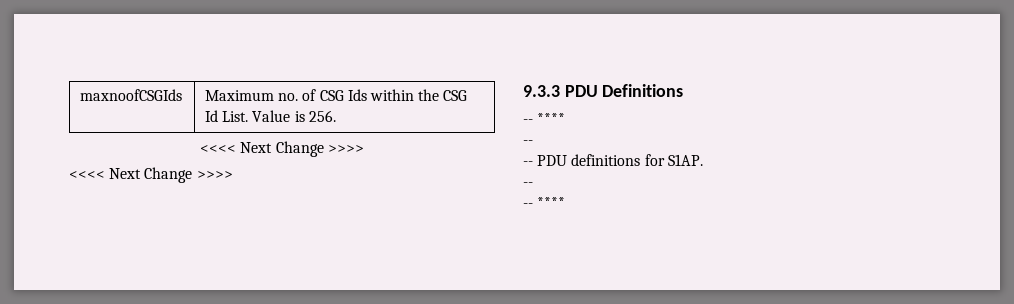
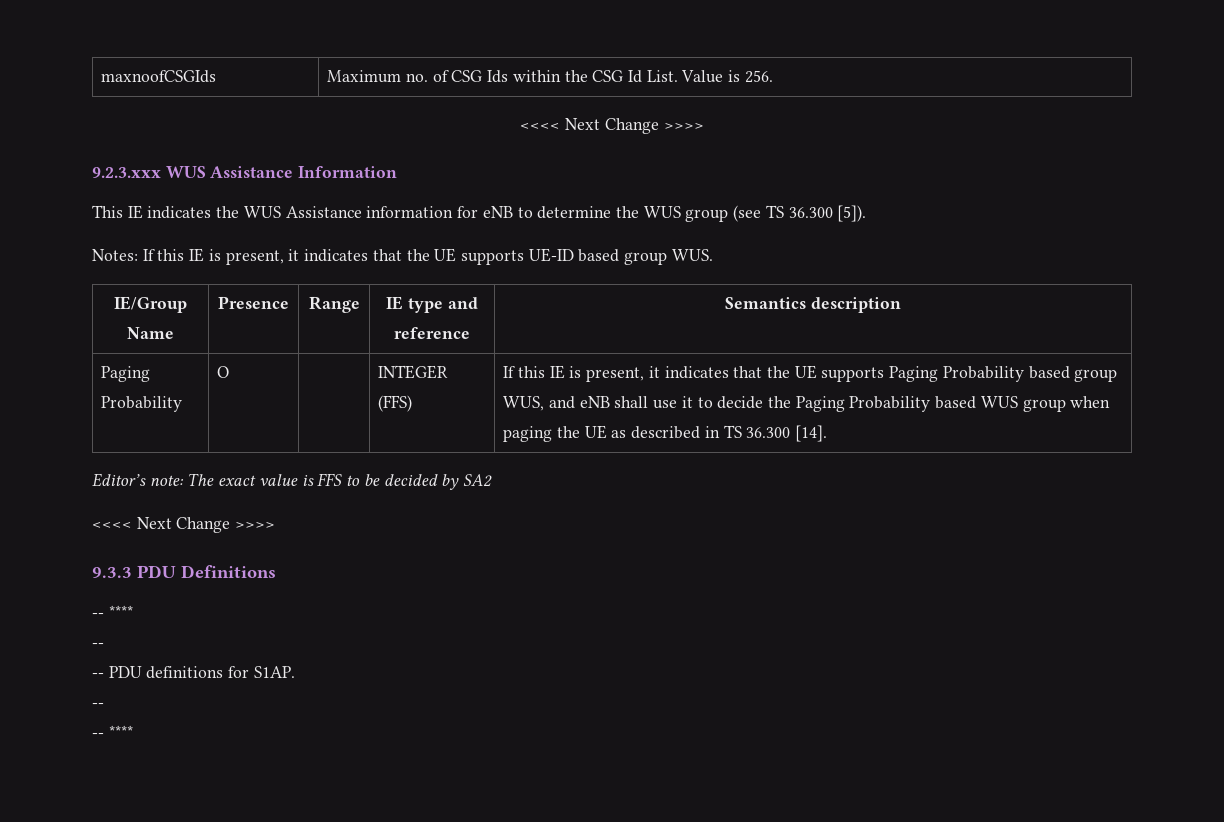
(364, 149) none -> [92,166,398,178] [92,205,867,222] [92,248,713,265] [114,296,187,313] [127,327,174,339] [218,296,289,309] [308,296,360,313] [386,296,478,313] [394,327,470,339] [725,297,901,313] [101,366,151,382] [101,396,183,412] [217,366,230,378] [378,365,449,379] [378,395,413,412] [503,365,1118,382] [503,396,1111,412] [503,425,827,442] [92,473,492,490] // 9.2.3.xxx WUS Assistance Information // This IE indicates the WUS Assistance information for eNB to determine the WUS group (see TS 36.300 [5]). // Notes: If this IE is present, it indicates that the UE supports UE-ID based group WUS. // IE/Group Name | Presence | Range | IE type and reference | Semantics description // Paging Probability | O | | INTEGER (FFS) | If this IE is present, it indicates that the UE supports Paging Probability based group WUS, and eNB shall use it to decide the Paging Probability based WUS group when paging the UE as described in TS 36.300 [14]. // Editor’s note: The exact value is FFS to be decided by SA2

